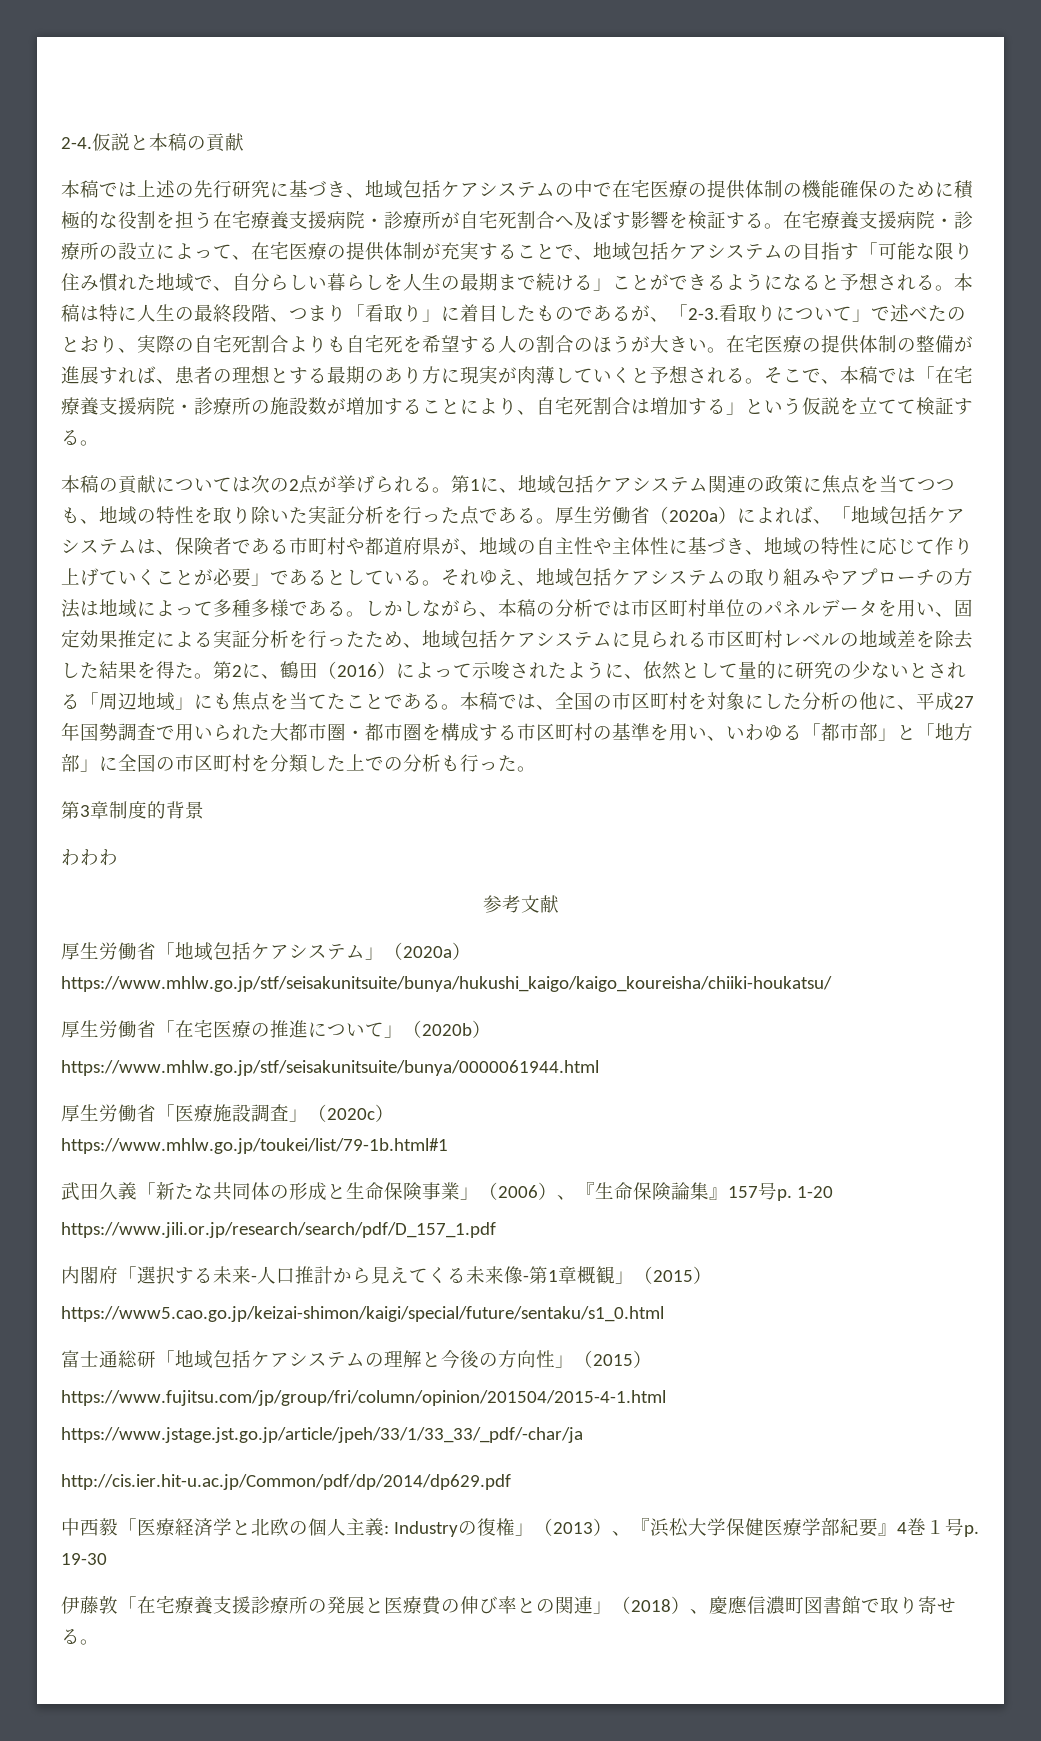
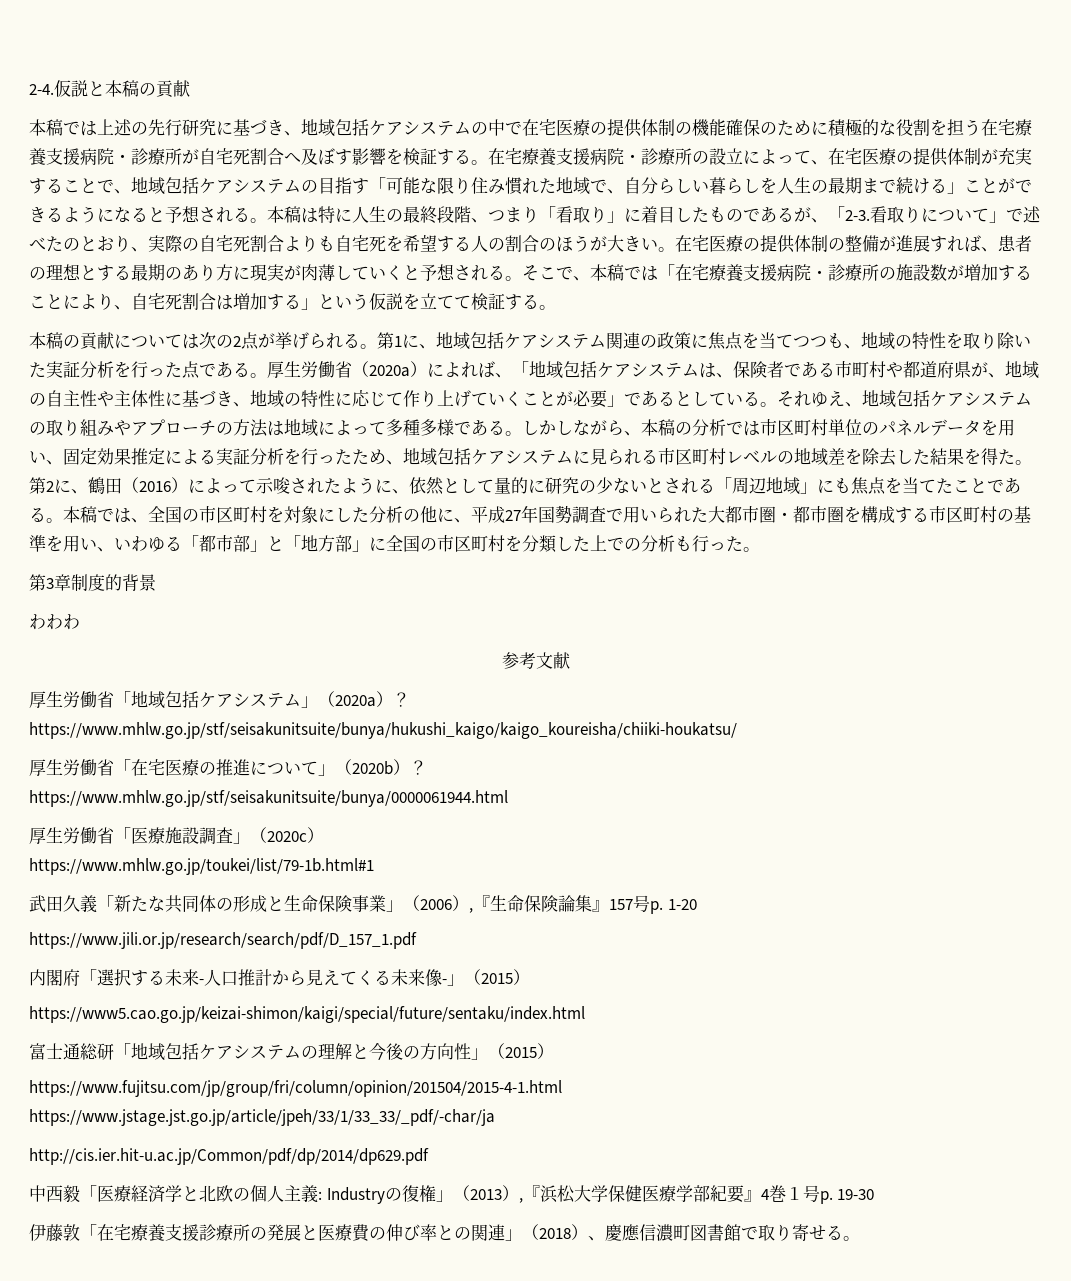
(471, 951) none -> [393,692,410,707] ？
(491, 1029) none -> [410,760,427,775] ？
[557,1195,576,1200] 、 -> [469,908,473,913] ,
[529,1266,712,1284] [61,1306,664,1322] 第1章概観」（2015） // https://www5.cao.go.jp/keizai-shimon/kaigi/special/future/sentaku/s1_0.html -> [447,969,530,986] [29,1006,585,1023] 」（2015） // https://www5.cao.go.jp/keizai-shimon/kaigi/special/future/sentaku/index.html
[611,1531,631,1536] 、 -> [518,1198,523,1203] ,

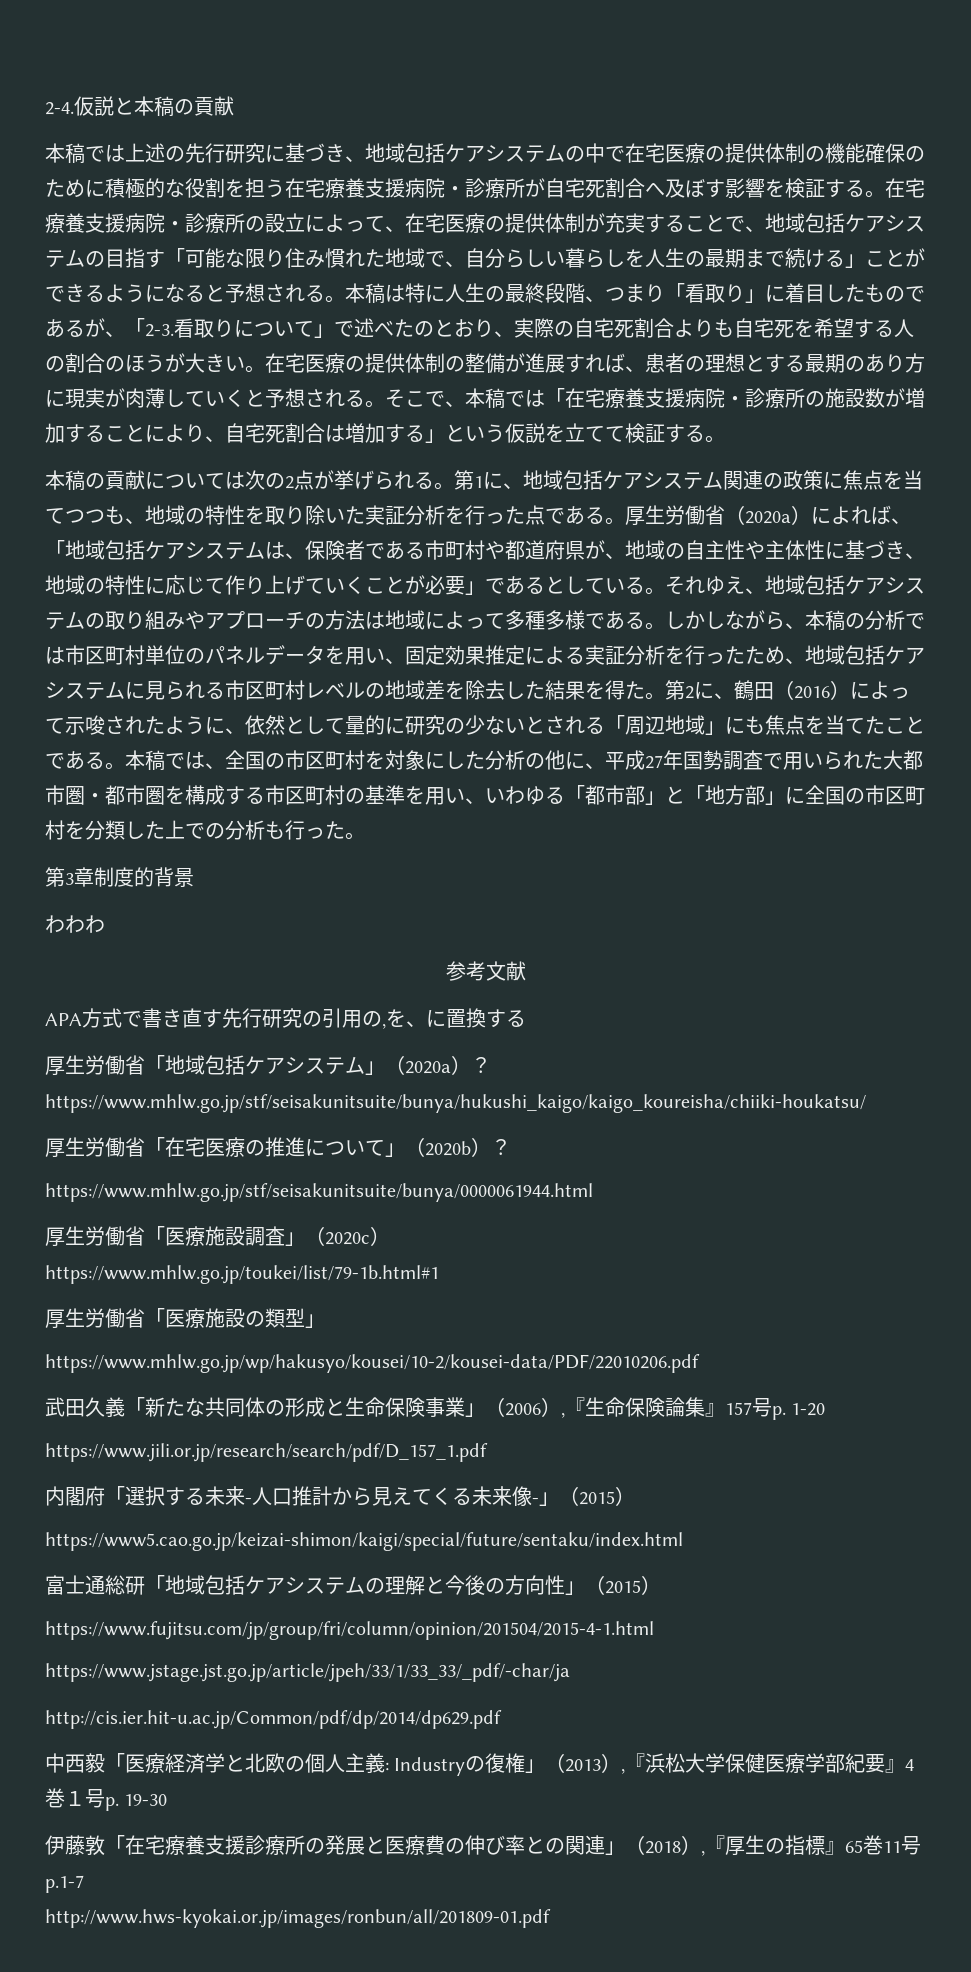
(570, 660) none -> [45,1008,526,1029] // APA方式で書き直す先行研究の引用の,を、に置換する
(374, 866) none -> [45,1308,325,1328] [45,1354,700,1373] // 厚生労働省「医療施設の類型」 // https://www.mhlw.go.jp/wp/hakusyo/kousei/10-2/kousei-data/PDF/22010206.pdf
[588,1224,860,1241] 、慶應信濃町図書館で取り寄せる。 -> [701,1835,921,1856] [45,1875,84,1893] [45,1909,551,1928] ,『厚生の指標』65巻11号p.1-7 // http://www.hws-kyokai.or.jp/images/ronbun/all/201809-01.pdf

